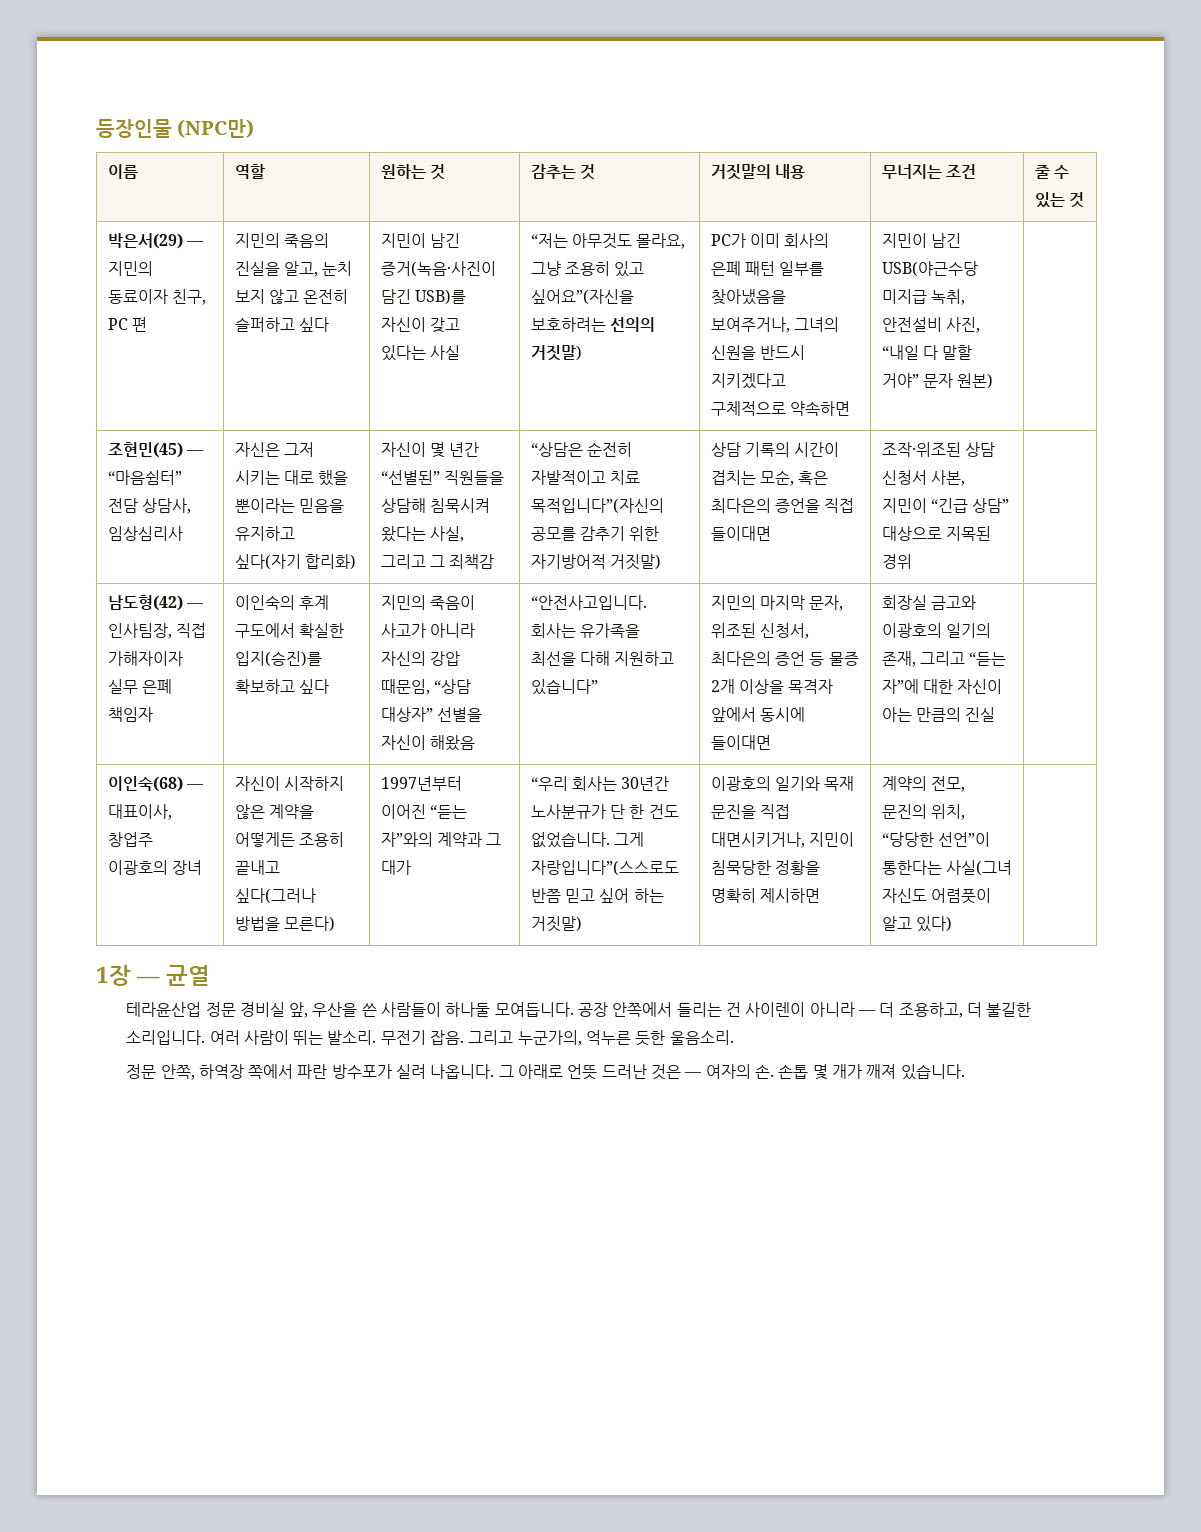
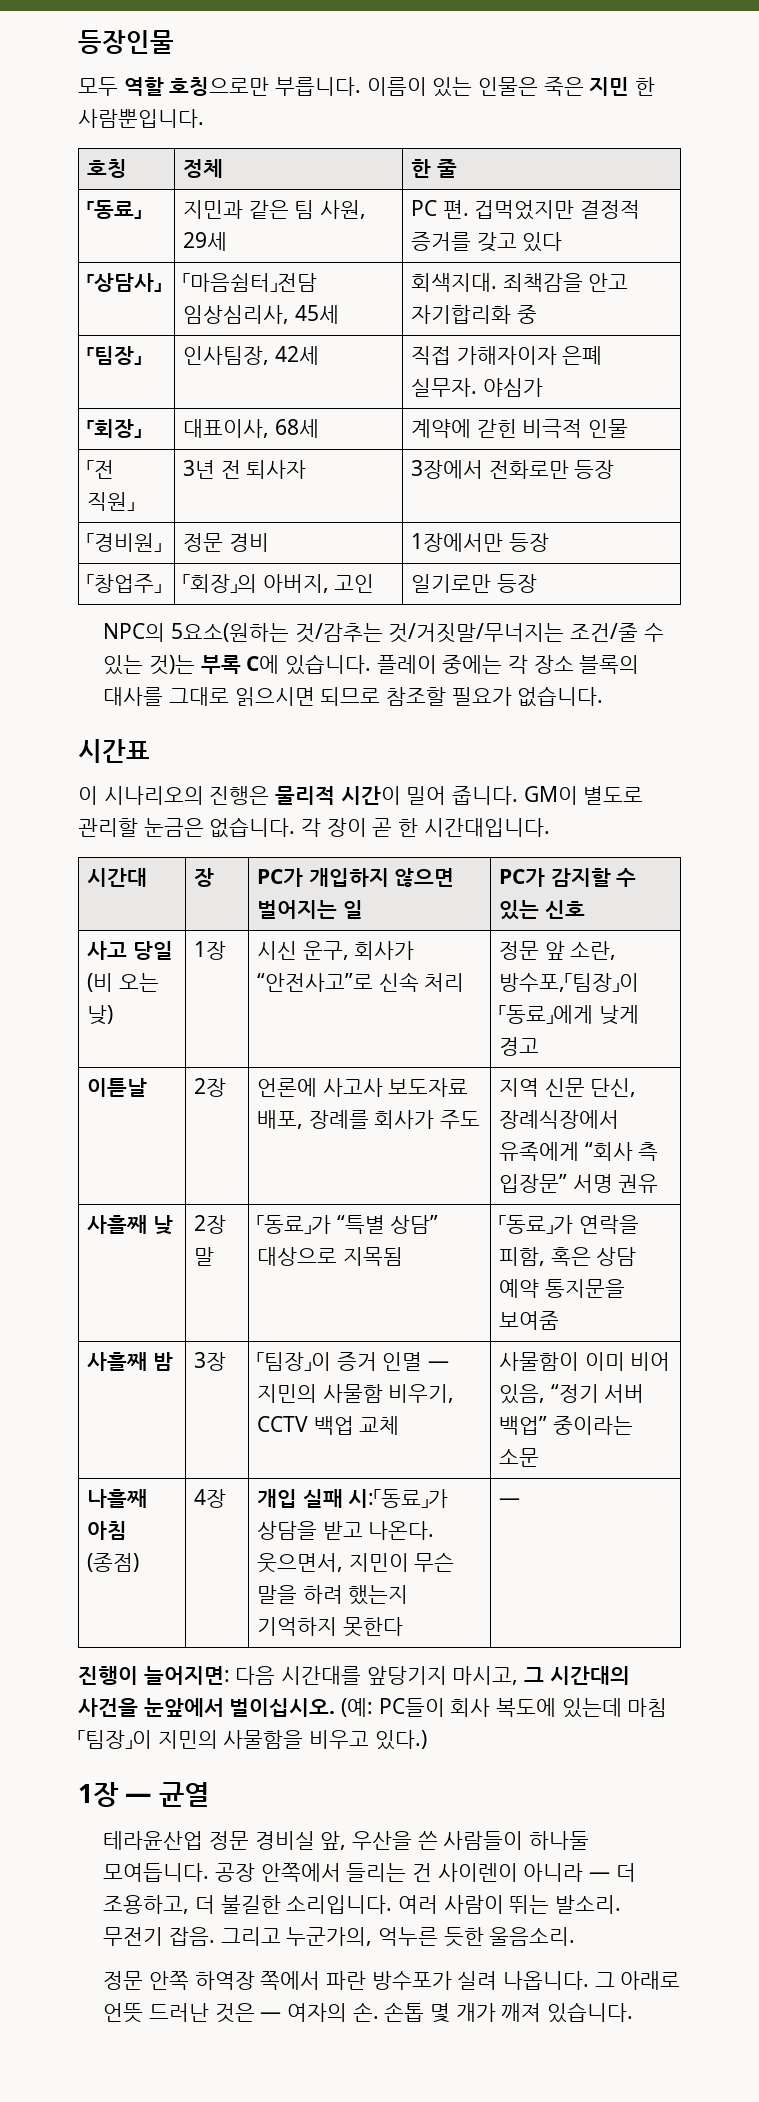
[177,119,255,138] [107,164,138,179] [234,164,265,179] [380,164,446,180] [530,164,596,180] [710,164,806,180] [881,164,977,179] [1034,165,1070,179] [1034,192,1085,208] [107,233,205,249] [107,261,153,276] [107,289,207,305] [107,317,148,332] [234,233,330,248] [234,261,353,277] [234,289,349,304] [234,317,330,332] [380,233,461,248] [380,261,496,277] [380,289,467,305] [380,317,461,333] [380,345,461,361] [530,233,686,249] [530,261,645,277] [530,289,634,305] [530,317,656,332] [530,345,582,361] [710,233,830,248] [710,261,825,276] [710,289,786,305] [710,317,840,333] [710,345,806,360] [710,373,786,389] [710,401,851,416] [881,233,962,248] [881,261,978,277] [881,289,966,305] [881,317,981,333] [881,345,973,360] [881,373,994,389] [107,442,205,458] [107,470,182,485] [107,498,192,514] [107,526,183,541] [234,442,315,457] [234,470,349,486] [234,498,345,513] [234,526,295,541] [234,554,357,570] [380,442,480,458] [380,470,505,485] [380,498,491,513] [380,526,465,542] [380,554,495,569] [530,442,633,457] [530,470,641,485] [530,498,664,514] [530,526,660,541] [530,554,662,570] [710,442,840,457] [710,470,829,486] [710,498,855,513] [710,526,771,541] [881,442,996,457] [881,470,966,486] [881,498,1010,513] [881,526,992,541] [881,554,912,569] [107,595,205,611] [107,623,207,639] [107,651,183,666] [107,679,173,694] [107,707,153,722] [234,595,330,610] [234,623,345,638] [234,651,322,667] [234,679,330,694] [380,595,476,610] [380,623,476,638] [380,651,461,666] [380,679,472,695] [380,707,483,722] [380,735,476,751] [530,595,647,610] [530,623,641,638] [530,651,675,666] [530,679,598,695] [710,595,844,611] [710,623,810,639] [710,651,859,666] [710,679,834,694] [710,707,806,722] [710,735,771,750] [881,595,977,610] [881,623,992,638] [881,651,1007,667] [881,679,1003,694] [881,707,996,722] [107,776,205,792] [107,804,172,820] [107,832,153,847] [107,860,203,875] [234,776,345,791] [234,804,315,819] [234,832,345,847] [234,860,280,875] [234,888,316,904] [234,916,336,932] [380,776,462,791] [380,804,468,819] [380,832,502,847] [380,860,411,875] [530,776,670,791] [530,804,679,819] [530,832,645,848] [530,860,679,876] [530,888,664,903] [530,916,582,932] [710,776,855,791] [710,804,791,819] [710,832,855,848] [710,860,821,875] [710,888,821,903] [881,776,966,792] [881,804,966,820] [881,832,991,847] [881,860,1013,876] [881,888,992,904] [881,916,953,932] (NPC만) // 이름 | 역할 | 원하는 것 | 감추는 것 | 거짓말의 내용 | 무너지는 조건 | 줄 수 있는 것 // 박은서(29) — 지민의 동료이자 친구, PC 편 | 지민의 죽음의 진실을 알고, 눈치 보지 않고 온전히 슬퍼하고 싶다 | 지민이 남긴 증거(녹음·사진이 담긴 USB)를 자신이 갖고 있다는 사실 | “저는 아무것도 몰라요, 그냥 조용히 있고 싶어요”(자신을 보호하려는 선의의 거짓말) | PC가 이미 회사의 은폐 패턴 일부를 찾아냈음을 보여주거나, 그녀의 신원을 반드시 지키겠다고 구체적으로 약속하면 | 지민이 남긴 USB(야근수당 미지급 녹취, 안전설비 사진, “내일 다 말할 거야” 문자 원본) | // 조현민(45) — “마음쉼터” 전담 상담사, 임상심리사 | 자신은 그저 시키는 대로 했을 뿐이라는 믿음을 유지하고 싶다(자기 합리화) | 자신이 몇 년간 “선별된” 직원들을 상담해 침묵시켜 왔다는 사실, 그리고 그 죄책감 | “상담은 순전히 자발적이고 치료 목적입니다”(자신의 공모를 감추기 위한 자기방어적 거짓말) | 상담 기록의 시간이 겹치는 모순, 혹은 최다은의 증언을 직접 들이대면 | 조작·위조된 상담 신청서 사본, 지민이 “긴급 상담” 대상으로 지목된 경위 | // 남도형(42) — 인사팀장, 직접 가해자이자 실무 은폐 책임자 | 이인숙의 후계 구도에서 확실한 입지(승진)를 확보하고 싶다 | 지민의 죽음이 사고가 아니라 자신의 강압 때문임, “상담 대상자” 선별을 자신이 해왔음 | “안전사고입니다. 회사는 유가족을 최선을 다해 지원하고 있습니다” | 지민의 마지막 문자, 위조된 신청서, 최다은의 증언 등 물증 2개 이상을 목격자 앞에서 동시에 들이대면 | 회장실 금고와 이광호의 일기의 존재, 그리고 “듣는 자”에 대한 자신이 아는 만큼의 진실 | // 이인숙(68) — 대표이사, 창업주 이광호의 장녀 | 자신이 시작하지 않은 계약을 어떻게든 조용히 끝내고 싶다(그러나 방법을 모른다) | 1997년부터 이어진 “듣는 자”와의 계약과 그 대가 | “우리 회사는 30년간 노사분규가 단 한 건도 없었습니다. 그게 자랑입니다”(스스로도 반쯤 믿고 싶어 하는 거짓말) | 이광호의 일기와 목재 문진을 직접 대면시키거나, 지민이 침묵당한 정황을 명확히 제시하면 | 계약의 전모, 문진의 위치, “당당한 선언”이 통한다는 사실(그녀 자신도 어렴풋이 알고 있다) | -> [78,77,656,97] [78,109,204,128] [87,159,128,178] [183,159,224,178] [411,159,457,178] [87,200,142,219] [183,200,367,219] [183,232,228,251] [411,200,641,220] [411,232,563,252] [87,273,162,292] [183,273,318,292] [183,305,339,324] [411,273,629,292] [411,305,537,324] [87,346,142,365] [183,346,319,365] [411,346,603,365] [411,378,543,397] [87,419,142,438] [183,419,319,438] [411,419,629,438] [87,460,115,479] [87,492,135,511] [183,460,307,479] [411,460,615,479] [87,533,162,552] [183,533,269,552] [411,533,549,552] [87,574,162,593] [183,574,375,593] [411,574,537,593] [103,623,664,643] [103,654,640,675] [103,686,604,707] [78,739,150,763] [78,786,644,805] [78,817,550,838] [87,868,148,887] [194,868,215,887] [257,868,455,887] [257,900,363,919] [499,868,637,887] [499,900,585,920] [87,941,173,960] [87,973,159,992] [87,1005,114,1025] [194,941,227,960] [257,941,415,960] [257,972,465,992] [499,941,617,960] [499,973,640,992] [499,1005,639,1025] [499,1037,540,1056] [87,1078,148,1097] [194,1078,227,1097] [257,1078,469,1097] [257,1110,481,1129] [499,1078,637,1097] [499,1110,620,1129] [499,1142,659,1161] [499,1174,659,1193] [87,1215,173,1235] [194,1215,227,1234] [194,1247,215,1266] [257,1215,439,1234] [257,1247,403,1266] [499,1215,639,1234] [499,1247,637,1266] [499,1279,625,1298] [499,1311,560,1330] [87,1352,173,1371] [194,1352,227,1371] [257,1352,450,1371] [257,1384,455,1403] [257,1416,400,1435] [499,1352,671,1371] [499,1384,645,1404] [499,1416,633,1435] [499,1448,540,1467] [87,1489,148,1508] [87,1521,128,1540] [87,1553,140,1572] [194,1489,227,1508] [257,1489,449,1508] [257,1521,435,1540] [257,1552,455,1573] [257,1585,409,1605] [257,1617,403,1637] [499,1498,521,1505] [78,1666,630,1685] [78,1698,668,1718] [78,1730,427,1750] // 모두 역할 호칭으로만 부릅니다. 이름이 있는 인물은 죽은 지민 한 사람뿐입니다. // 호칭 | 정체 | 한 줄 // 「동료」 | 지민과 같은 팀 사원, 29세 | PC 편. 겁먹었지만 결정적 증거를 갖고 있다 // 「상담사」 | 「마음쉼터」전담 임상심리사, 45세 | 회색지대. 죄책감을 안고 자기합리화 중 // 「팀장」 | 인사팀장, 42세 | 직접 가해자이자 은폐 실무자. 야심가 // 「회장」 | 대표이사, 68세 | 계약에 갇힌 비극적 인물 // 「전 직원」 | 3년 전 퇴사자 | 3장에서 전화로만 등장 // 「경비원」 | 정문 경비 | 1장에서만 등장 // 「창업주」 | 「회장」의 아버지, 고인 | 일기로만 등장 // NPC의 5요소(원하는 것/감추는 것/거짓말/무너지는 조건/줄 수 있는 것)는 부록 C에 있습니다. 플레이 중에는 각 장소 블록의 대사를 그대로 읽으시면 되므로 참조할 필요가 없습니다. // 시간표 // 이 시나리오의 진행은 물리적 시간이 밀어 줍니다. GM이 별도로 관리할 눈금은 없습니다. 각 장이 곧 한 시간대입니다. // 시간대 | 장 | PC가 개입하지 않으면 벌어지는 일 | PC가 감지할 수 있는 신호 // 사고 당일 (비 오는 낮) | 1장 | 시신 운구, 회사가 “안전사고”로 신속 처리 | 정문 앞 소란, 방수포,「팀장」이「동료」에게 낮게 경고 // 이튿날 | 2장 | 언론에 사고사 보도자료 배포, 장례를 회사가 주도 | 지역 신문 단신, 장례식장에서 유족에게 “회사 측 입장문” 서명 권유 // 사흘째 낮 | 2장 말 | 「동료」가 “특별 상담” 대상으로 지목됨 | 「동료」가 연락을 피함, 혹은 상담 예약 통지문을 보여줌 // 사흘째 밤 | 3장 | 「팀장」이 증거 인멸 — 지민의 사물함 비우기, CCTV 백업 교체 | 사물함이 이미 비어 있음, “정기 서버 백업” 중이라는 소문 // 나흘째 아침 (종점) | 4장 | 개입 실패 시:「동료」가 상담을 받고 나온다. 웃으면서, 지민이 무슨 말을 하려 했는지 기억하지 못한다 | — // 진행이 늘어지면: 다음 시간대를 앞당기지 마시고, 그 시간대의 사건을 눈앞에서 벌이십시오. (예: PC들이 회사 복도에 있는데 마침「팀장」이 지민의 사물함을 비우고 있다.)
[160,1064,195,1080] 안쪽, -> [148,1971,189,1990] 안쪽

